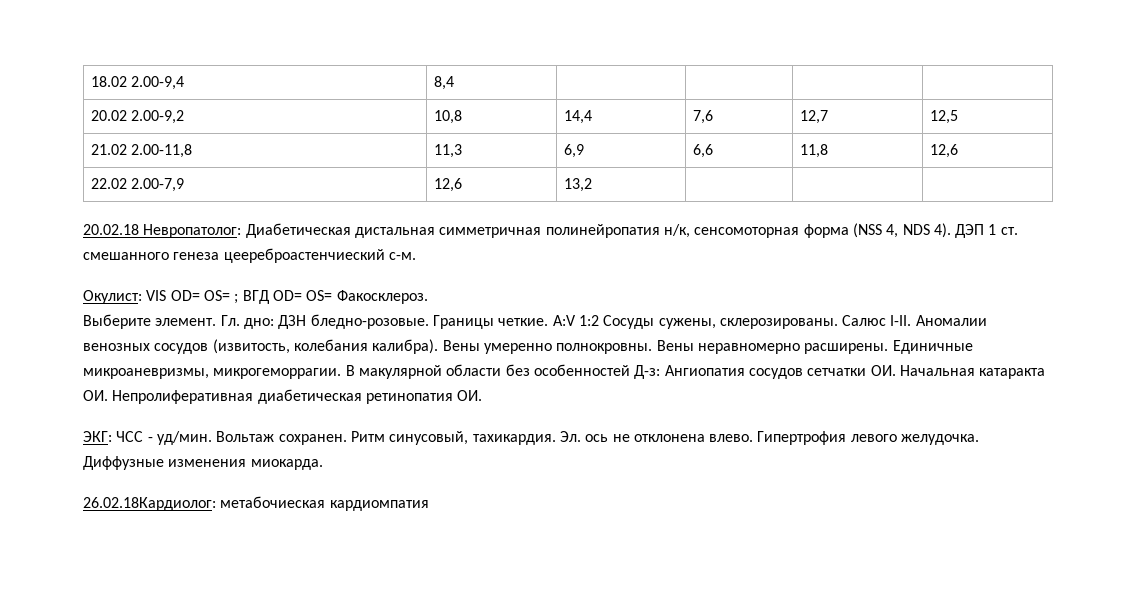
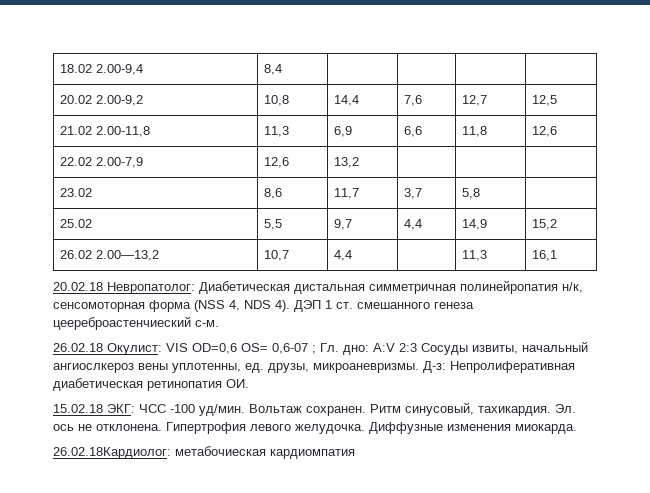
(593, 185) none -> [59,188,92,197] [263,188,282,199] [333,188,359,199] [403,188,422,199] [461,188,480,199] [59,219,92,228] [263,219,282,230] [333,219,352,230] [403,219,422,230] [461,219,487,230] [531,219,557,230] [59,250,159,261] [263,250,289,261] [333,250,352,261] [461,250,487,261] [531,250,557,261] // 23.02 | 8,6 | 11,7 | 3,7 | 5,8 | // 25.02 | 5,5 | 9,7 | 4,4 | 14,9 | 15,2 // 26.02 2.00—13,2 | 10,7 | 4,4 | | 11,3 | 16,1
(416, 256) none -> [53,343,103,352] 26.02.18
[170,290,428,304] [83,314,987,329] [83,339,973,354] [83,364,1046,379] [83,390,108,401] OD= OS= ; ВГД OD= OS= Факосклероз. // Выберите элемент. Гл. дно: ДЗН бледно-розовые. Границы четкие. А:V 1:2 Сосуды сужены, склерозированы. Салюс I-II. Аномалии венозных сосудов (извитость, колебания калибра). Вены умеренно полнокровны. Вены неравномерно расширены. Единичные микроаневризмы, микрогеморрагии. В макулярной области без особенностей Д-з: Ангиопатия сосудов сетчатки ОИ. Начальная катаракта ОИ. -> [192,341,588,355] [53,361,446,373] OD=0,6 OS= 0,6-07 ; Гл. дно: А:V 2:3 Сосуды извиты, начальный ангиослкероз вены уплотенны, ед. друзы, микроаневризмы. Д-з:
(483, 395) none -> [53,404,103,413] 15.02.18
[147,437,153,442] - -> [170,404,195,413] -100
[633,434,754,442] отклонена влево. -> [96,424,162,431] отклонена.

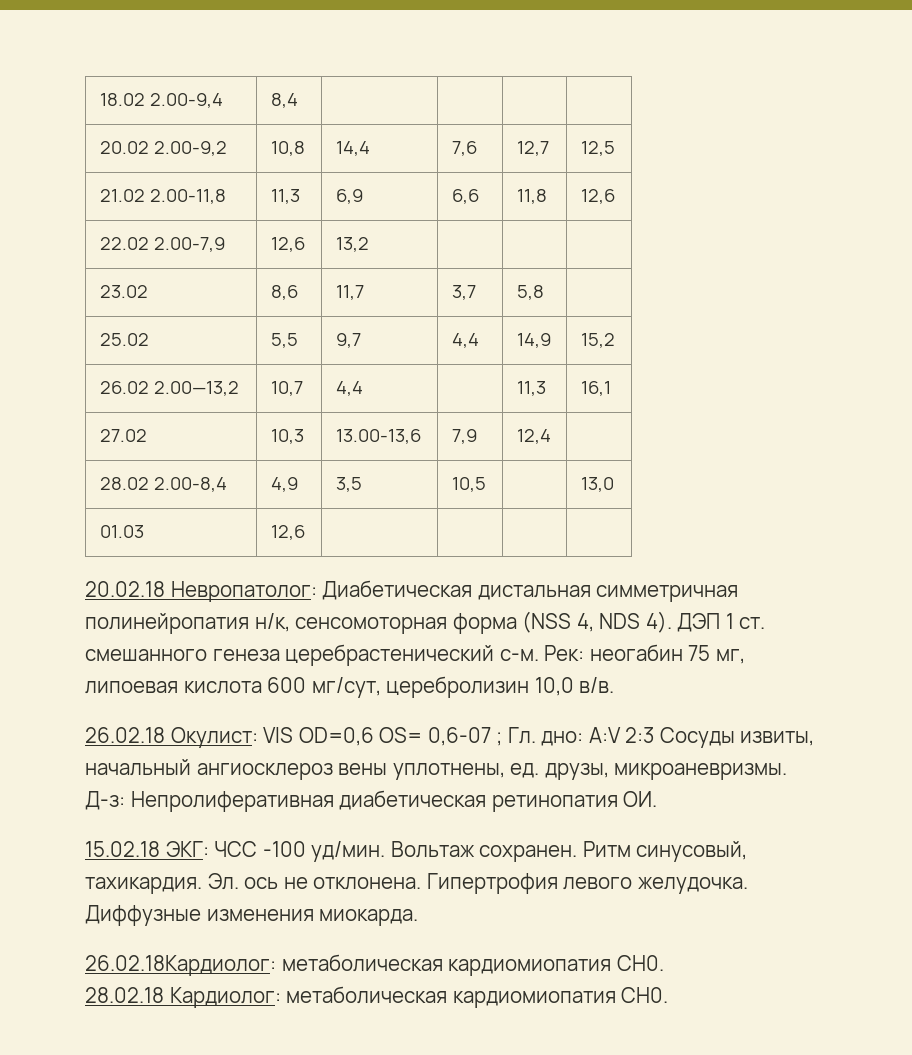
(557, 255) none -> [99,429,147,442] [270,429,304,444] [335,429,421,444] [451,429,477,444] [516,429,551,444] [99,477,227,492] [270,477,298,492] [335,477,362,492] [451,477,486,492] [580,477,614,492] [99,525,144,538] [270,525,305,540] // 27.02 | 10,3 | 13.00-13,6 | 7,9 | 12,4 | // 28.02 2.00-8,4 | 4,9 | 3,5 | 10,5 | | 13,0 // 01.03 | 12,6 | | | |
[53,316,191,330] цеереброастенчиеский -> [285,644,495,666] церебрастенический
(219, 323) none -> [544,644,745,664] [85,676,615,698] Рек: неогабин 75 мг, липоевая кислота 600 мг/сут, церебролизин 10,0 в/в.
[53,363,241,373] ангиослкероз вены уплотенны, -> [196,763,505,780] ангиосклероз вены уплотнены,
[175,446,355,459] метабочиеская кардиомпатия -> [281,954,664,976] [85,986,669,1008] метаболическая кардиомиопатия СН0. // 28.02.18 Кардиолог: метаболическая кардиомиопатия СН0.

